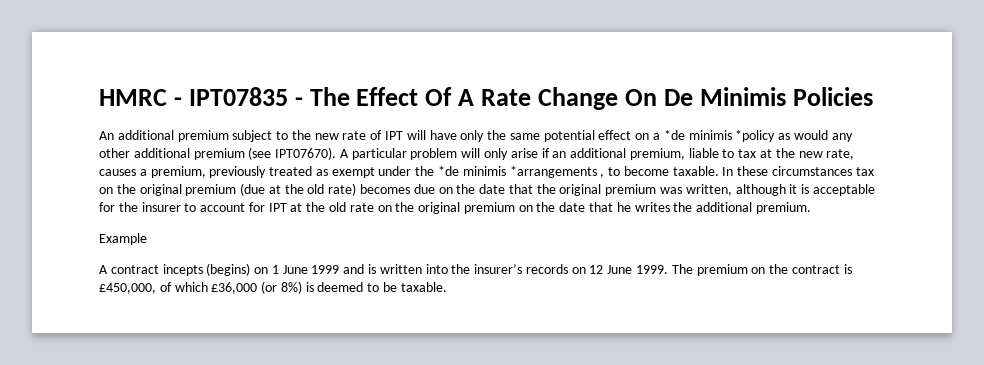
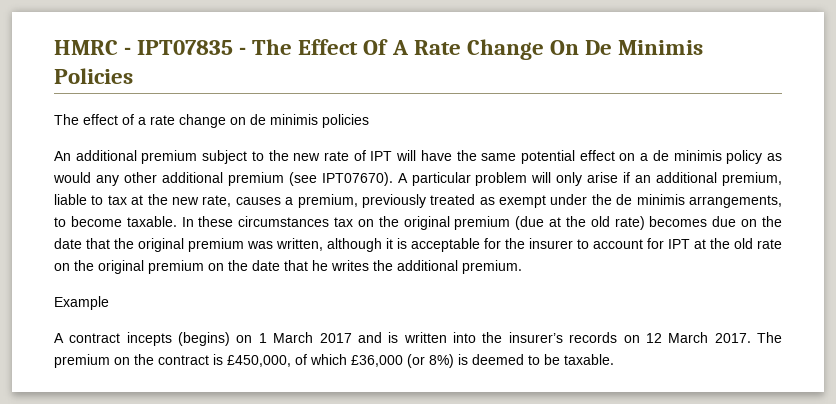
(873, 96) none -> [54,114,369,128] // The effect of a rate change on de minimis policies
[460,130,485,142] only -> (452, 155) none
[663,130,776,142] *de minimis *policy -> [652,150,763,164] de minimis policy
[438,166,605,178] *de minimis *arrangements , -> [616,194,783,208] de minimis arrangements,
[282,265,340,274] June 1999 -> [273,332,352,343] March 2017
[607,265,669,274] June 1999. -> [668,332,751,343] March 2017.

